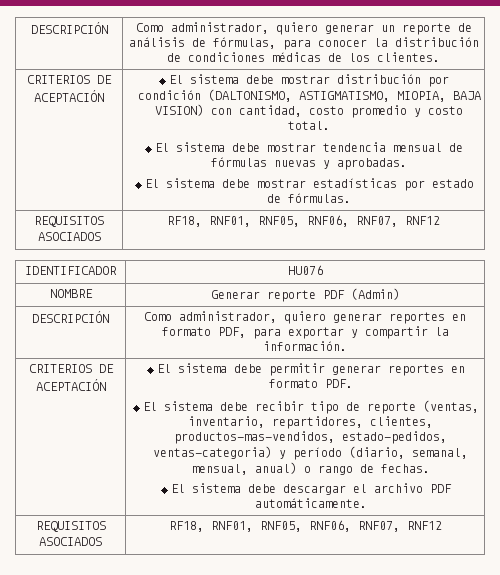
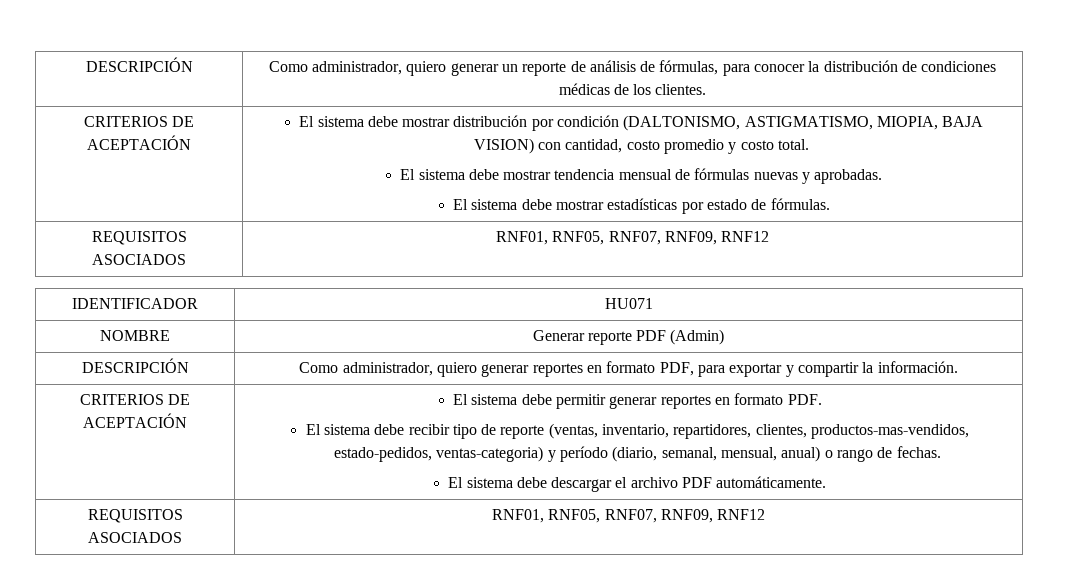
[167,215,399,227] RF18, RNF01, RNF05, RNF06, RNF07, -> [495,231,717,245] RNF01, RNF05, RNF07, RNF09,
[287,265,323,275] HU076 -> [604,298,653,309] HU071
[168,520,400,532] RF18, RNF01, RNF05, RNF06, RNF07, -> [491,509,713,523] RNF01, RNF05, RNF07, RNF09,

